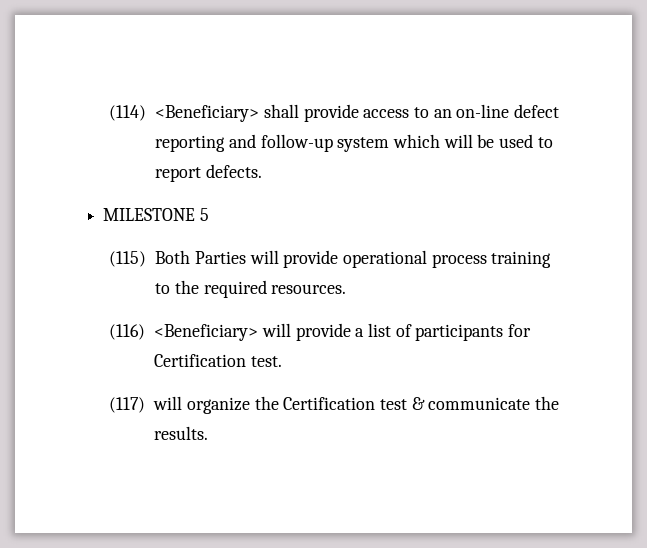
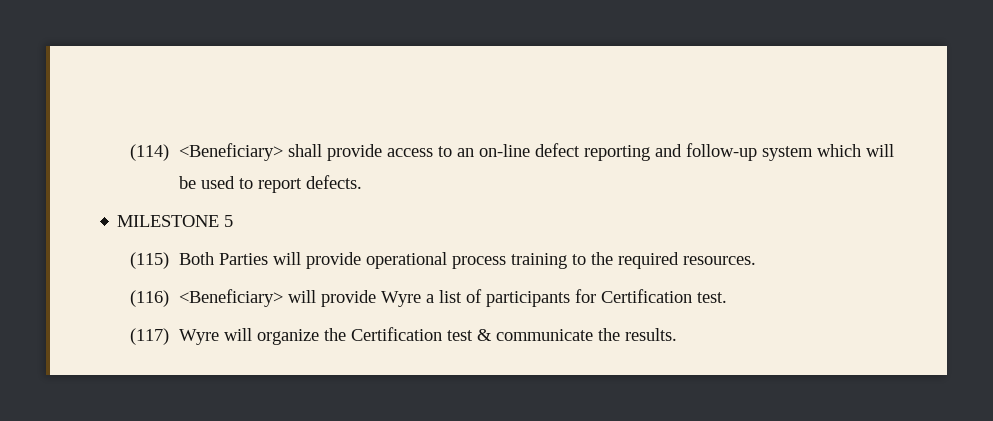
(351, 332) none -> [380,291,421,307] Wyre
(146, 405) none -> [178,329,219,345] Wyre

